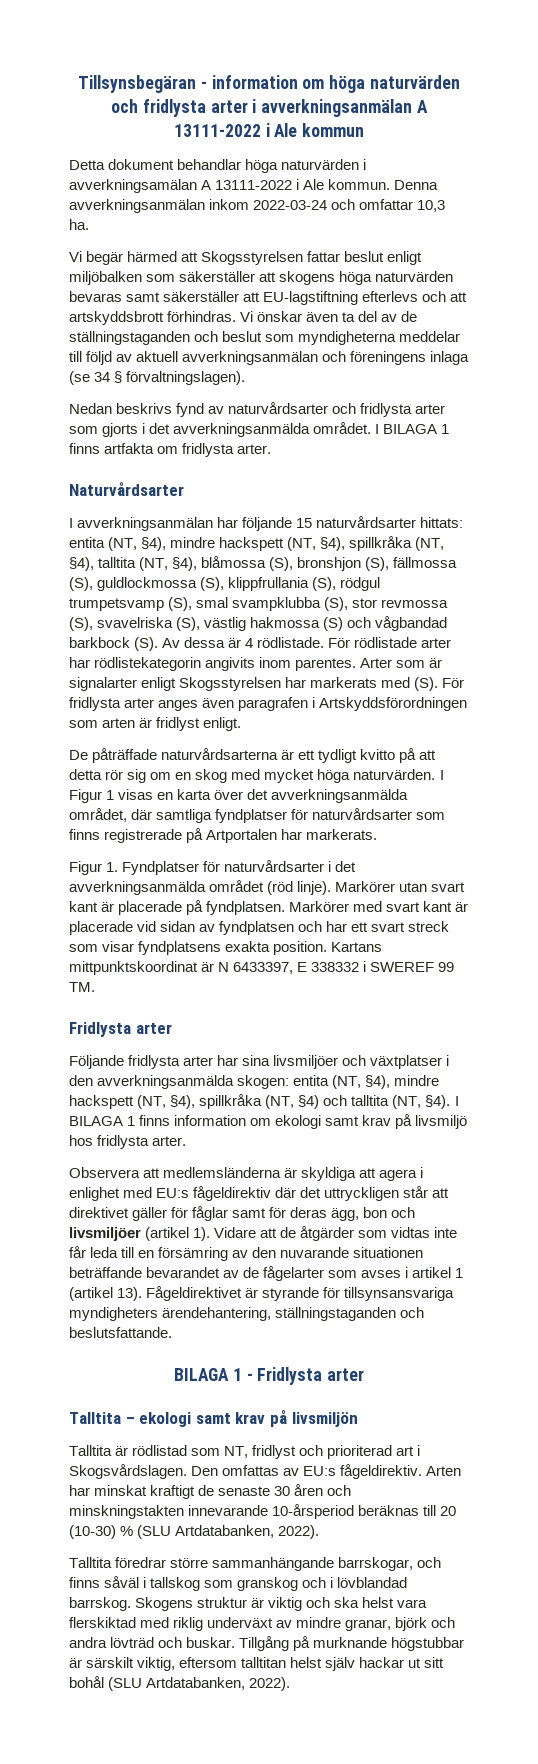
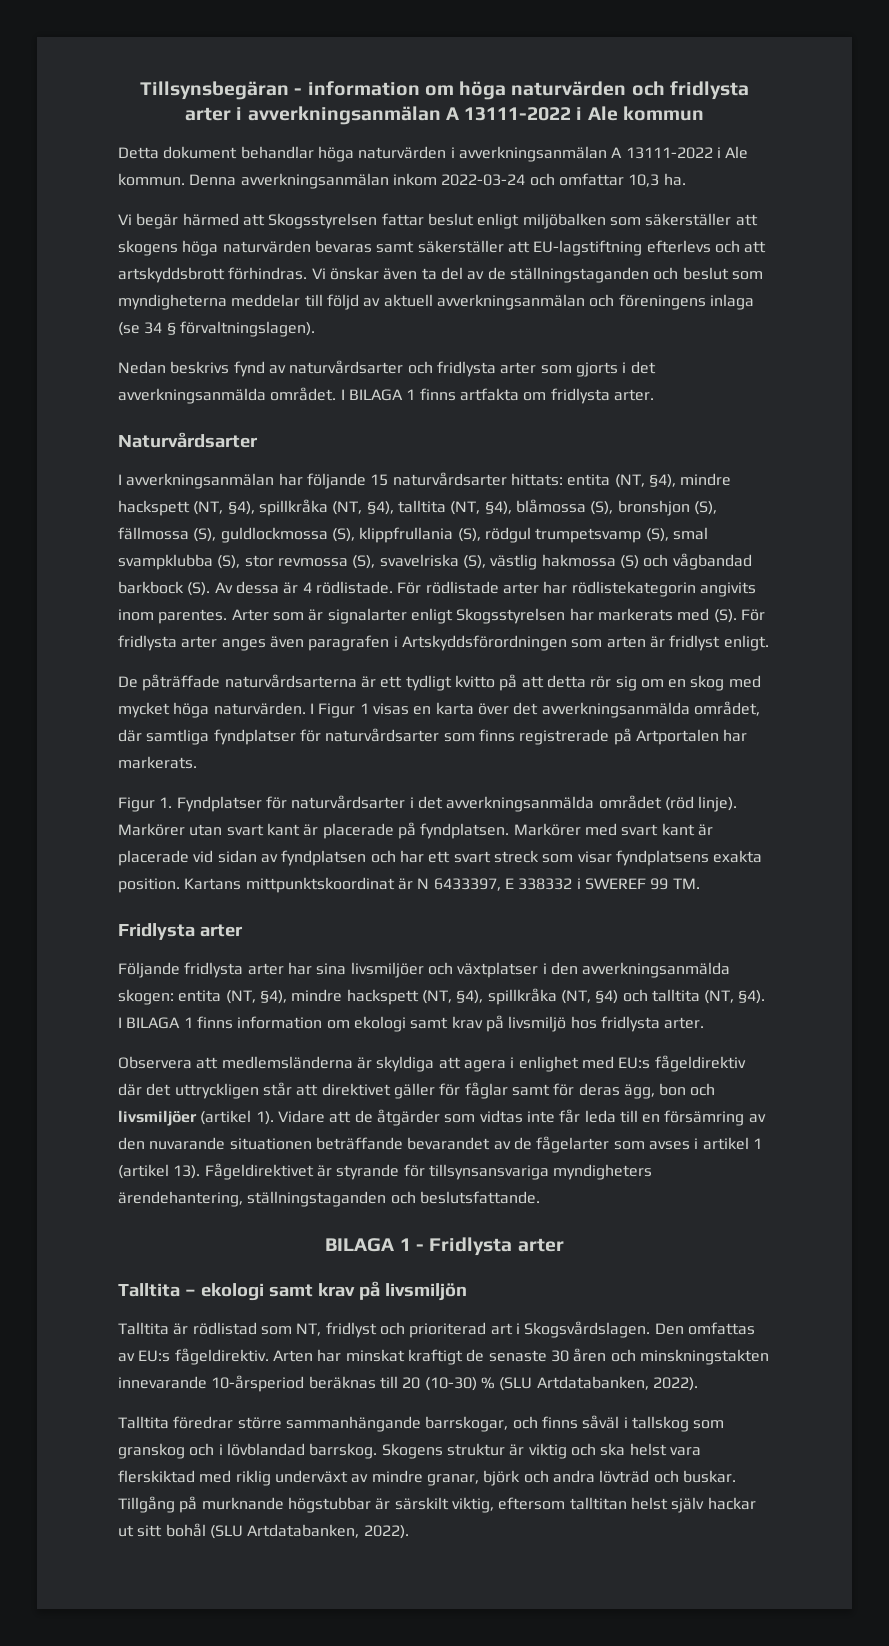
[69,179,197,193] avverkningsamälan -> [458,146,607,162] avverkningsanmälan

